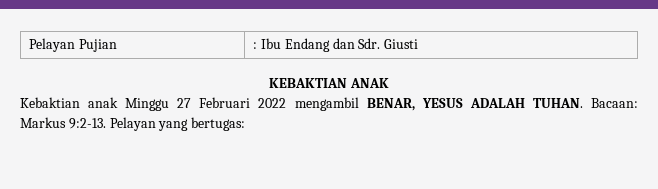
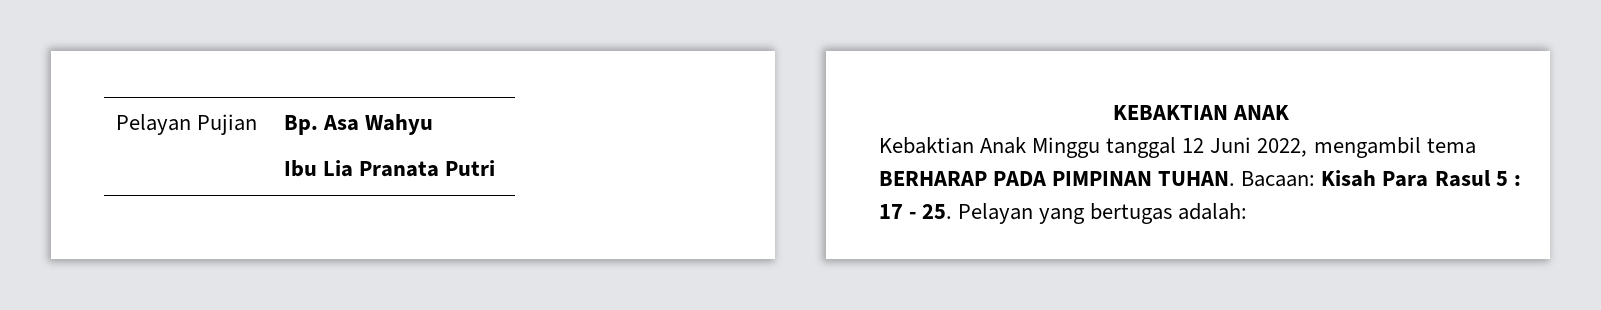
[253,38,419,52] [269,78,389,88] [20,97,638,111] [20,117,246,131] : Ibu Endang dan Sdr. Giusti // KEBAKTIAN ANAK // Kebaktian anak Minggu 27 Februari 2022 mengambil BENAR, YESUS ADALAH TUHAN. Bacaan: Markus 9:2-13. Pelayan yang bertugas: -> [284,114,434,135] [284,160,496,177] [1112,105,1290,120] [879,137,1476,158] [879,170,1521,187] [879,203,1248,224] Bp. Asa Wahyu // Ibu Lia Pranata Putri // KEBAKTIAN ANAK // Kebaktian Anak Minggu tanggal 12 Juni 2022, mengambil tema BERHARAP PADA PIMPINAN TUHAN. Bacaan: Kisah Para Rasul 5 : 17 - 25. Pelayan yang bertugas adalah:

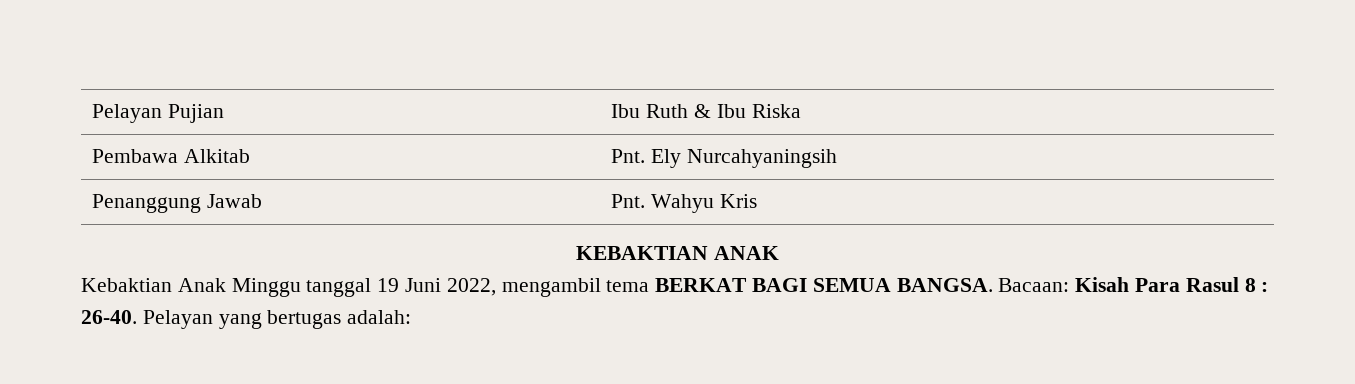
[284,114,434,135] [284,160,496,177] Bp. Asa Wahyu // Ibu Lia Pranata Putri -> [611,104,801,118] [92,149,251,163] [611,149,838,168] [92,194,263,213] [611,194,758,213] Ibu Ruth & Ibu Riska // Pembawa Alkitab | Pnt. Ely Nurcahyaningsih // Penanggung Jawab | Pnt. Wahyu Kris
[1182,138,1205,153] 12 -> [377,278,400,292] 19
[879,170,1521,187] [879,204,953,219] BERHARAP PADA PIMPINAN TUHAN. Bacaan: Kisah Para Rasul 5 : 17 - 25. -> [655,277,1269,292] [81,310,137,324] BERKAT BAGI SEMUA BANGSA. Bacaan: Kisah Para Rasul 8 : 26-40.

